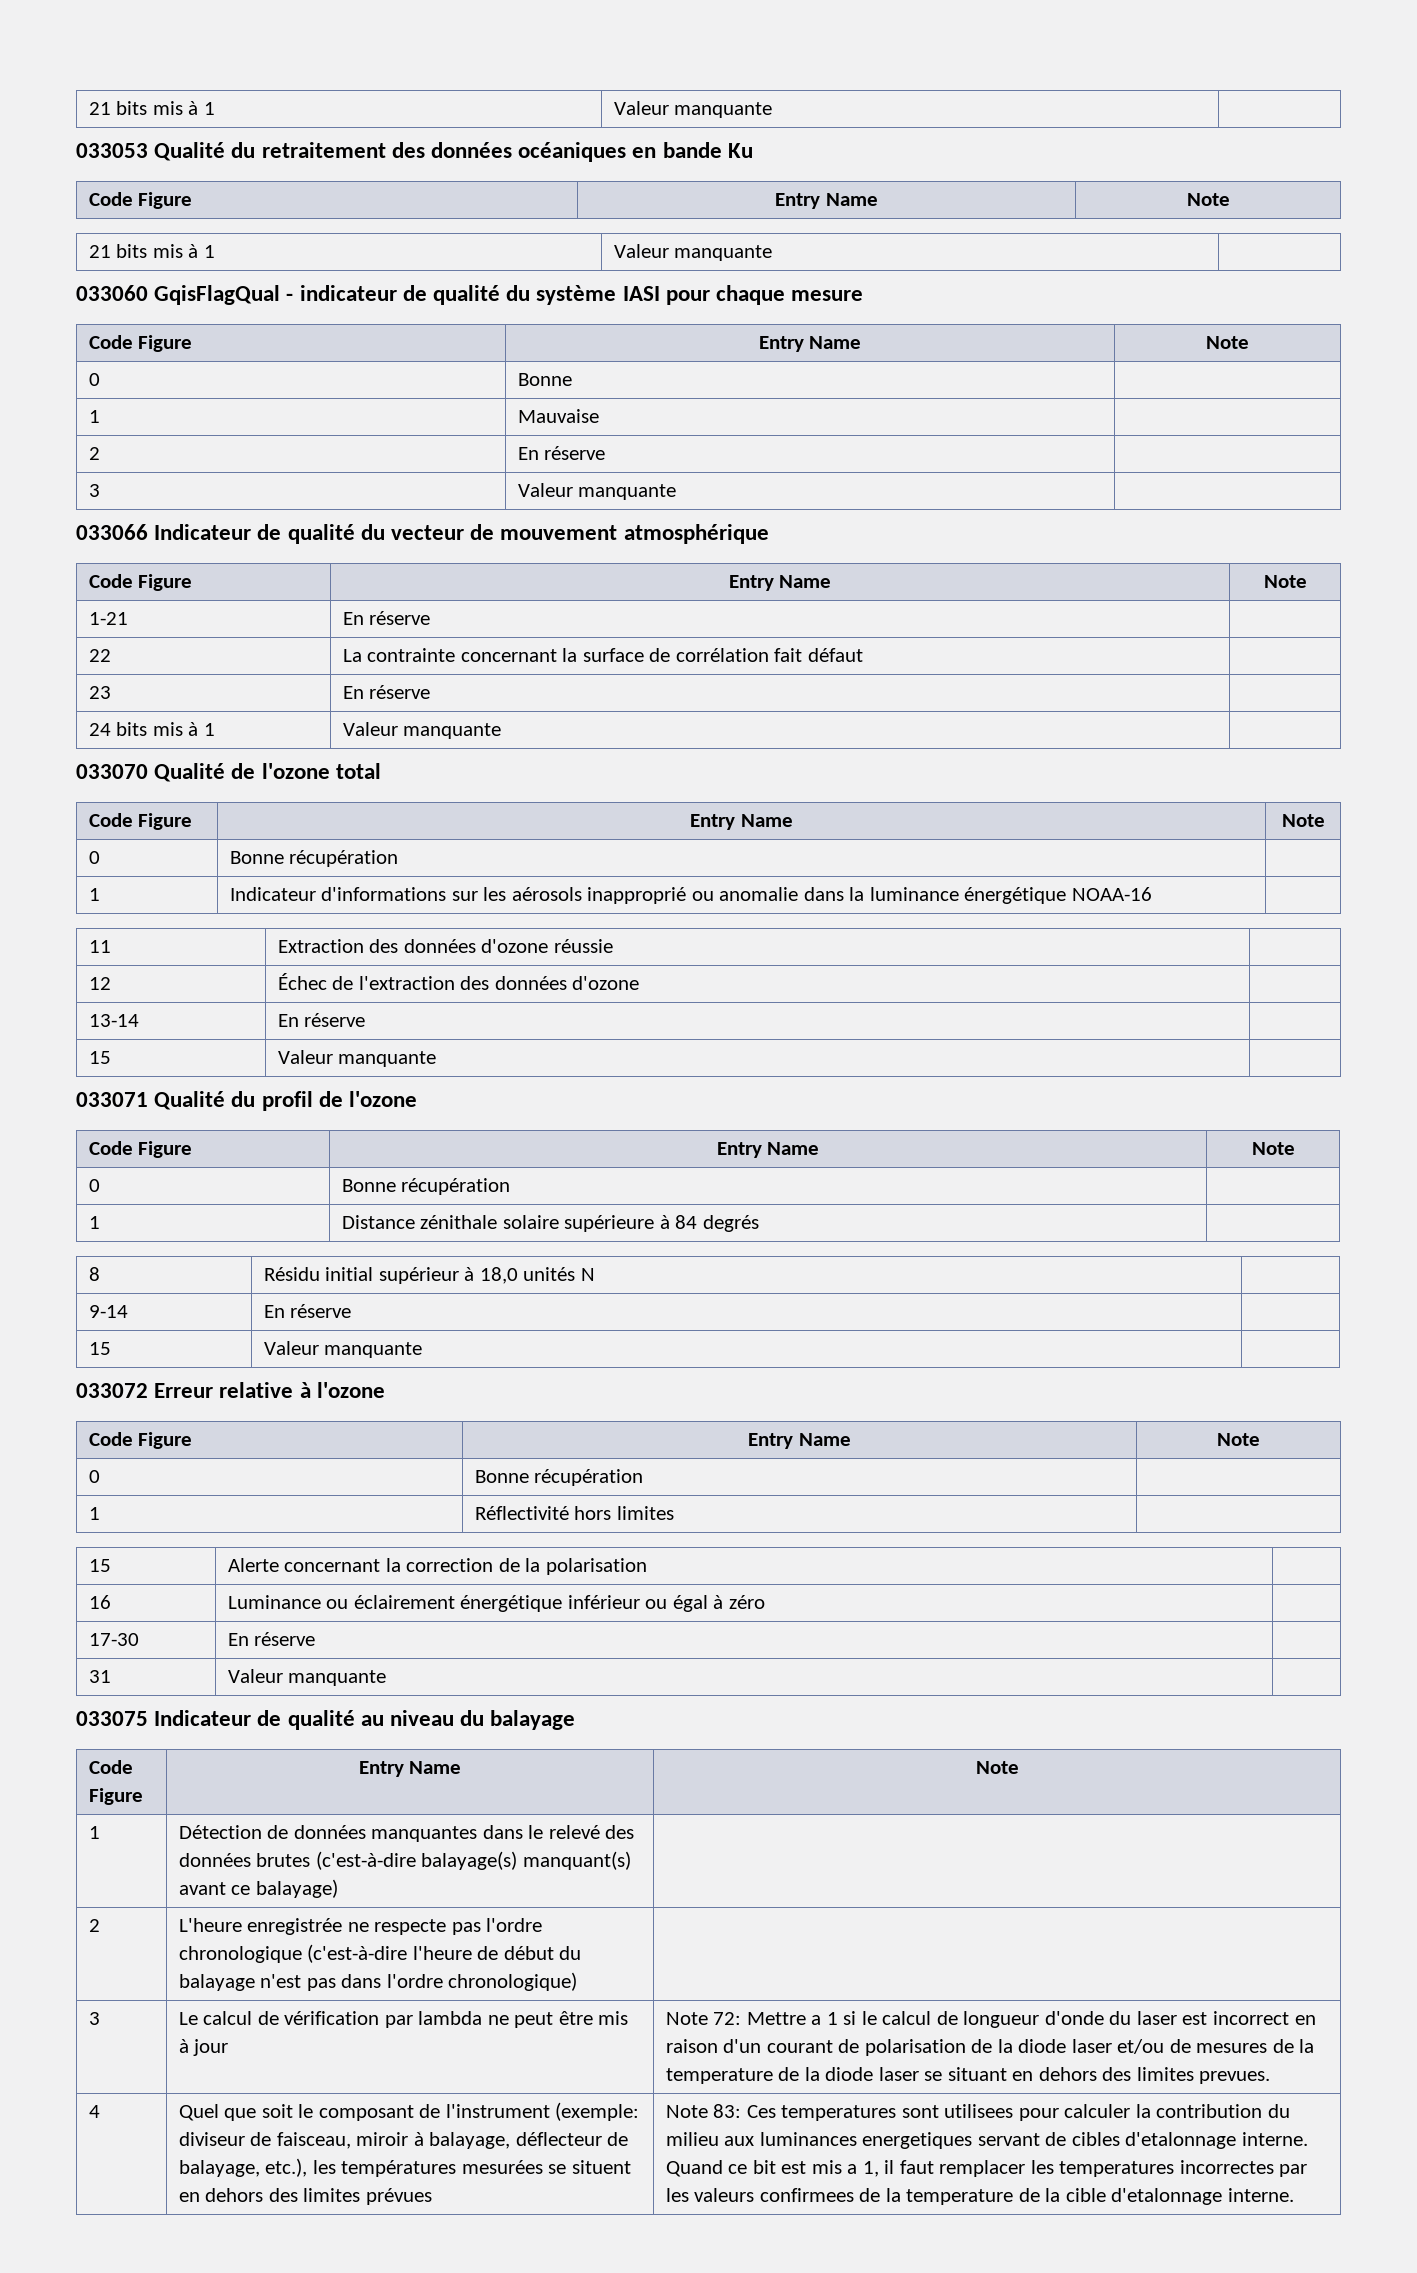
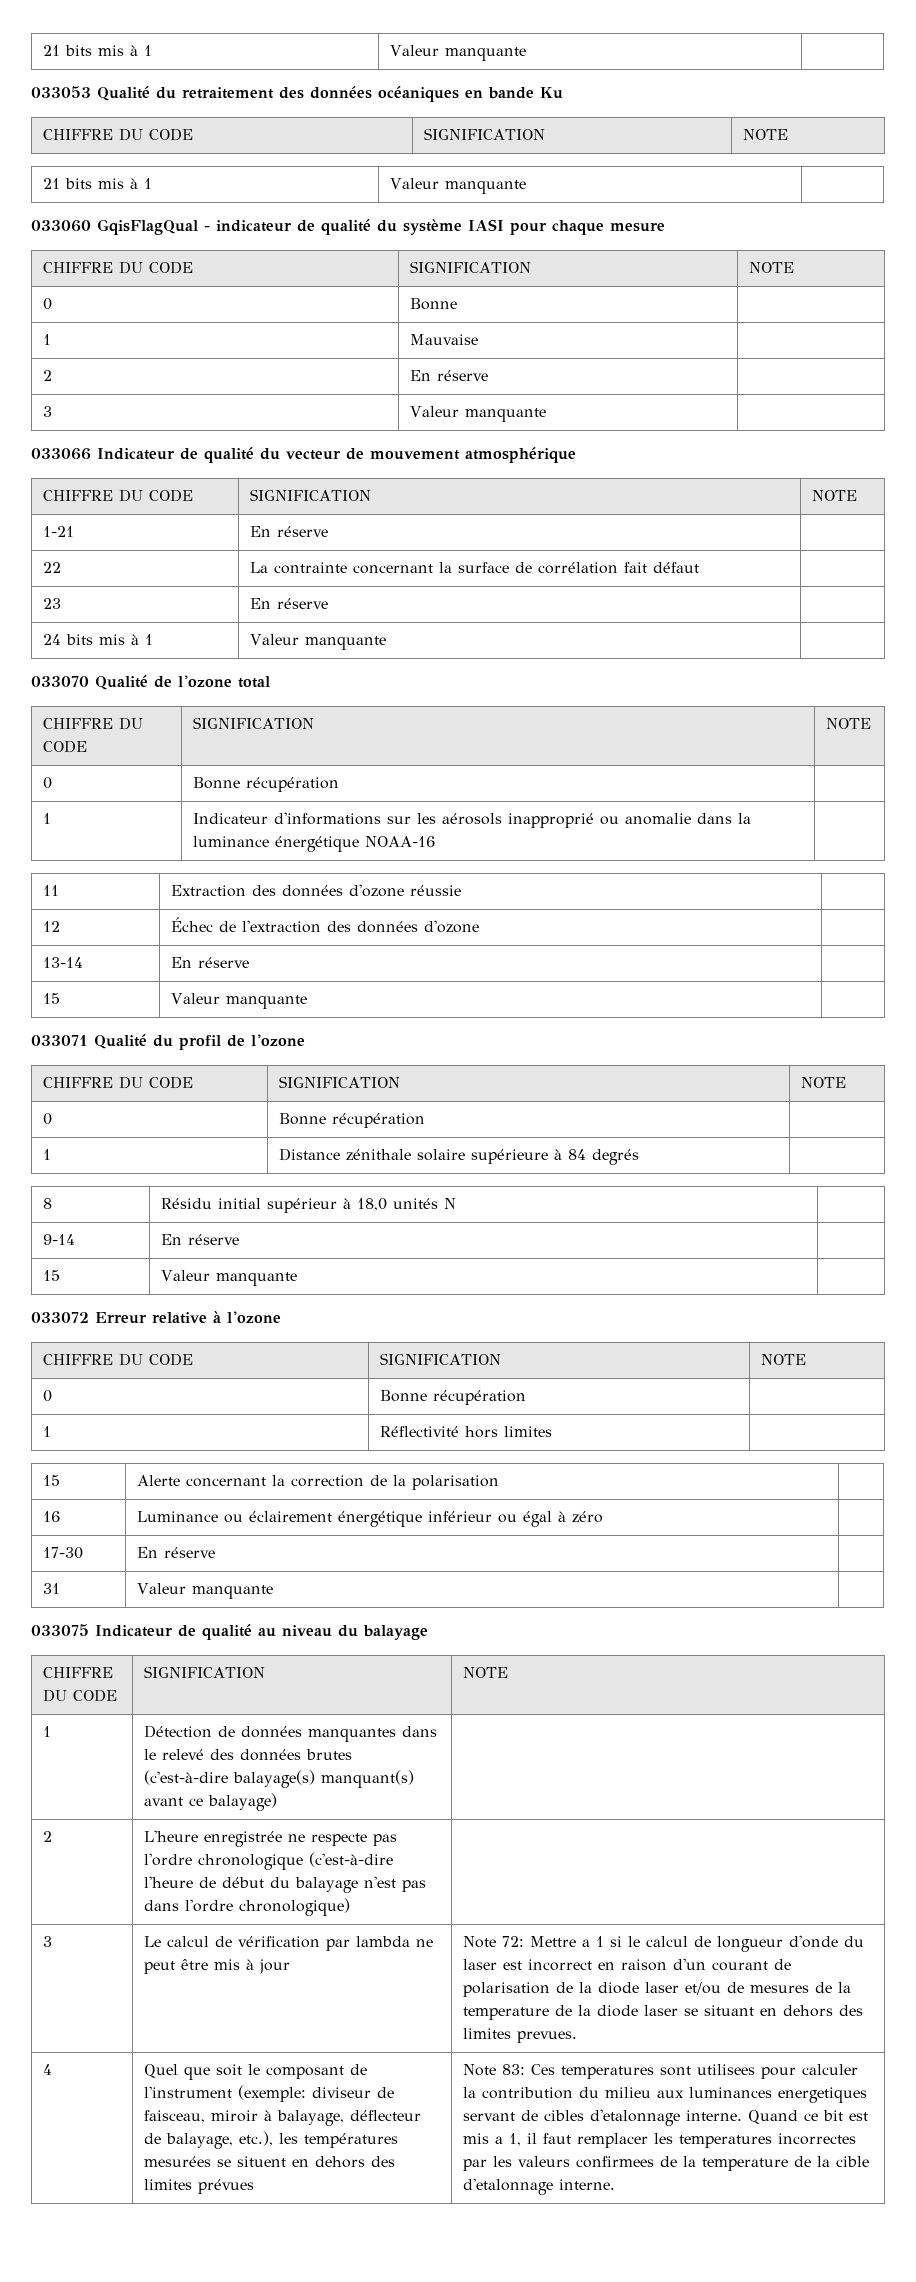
[88,192,193,209] [775,193,878,209] [1186,193,1230,206] Code Figure | Entry Name | Note -> [42,128,193,141] [423,128,545,140] [742,129,788,140] CHIFFRE DU CODE | SIGNIFICATION | NOTE
[88,335,193,352] [758,336,862,352] [1206,336,1249,349] Code Figure | Entry Name | Note -> [42,261,193,274] [409,261,531,273] [748,262,794,273] CHIFFRE DU CODE | SIGNIFICATION | NOTE
[88,574,193,591] [728,575,832,591] [1263,575,1307,588] Code Figure | Entry Name | Note -> [42,489,193,502] [249,489,371,501] [811,490,857,501] CHIFFRE DU CODE | SIGNIFICATION | NOTE
[88,813,193,830] [690,814,793,830] [1281,814,1325,827] Code Figure | Entry Name | Note -> [42,717,143,730] [42,740,87,753] [192,717,314,729] [825,718,871,729] CHIFFRE DU CODE | SIGNIFICATION | NOTE
[88,1141,193,1158] [716,1142,820,1158] [1251,1142,1295,1155] Code Figure | Entry Name | Note -> [42,1076,193,1089] [278,1076,400,1088] [800,1077,846,1088] CHIFFRE DU CODE | SIGNIFICATION | NOTE
[88,1432,193,1449] [748,1433,851,1449] [1217,1433,1260,1446] Code Figure | Entry Name | Note -> [42,1353,193,1366] [379,1353,501,1365] [760,1354,806,1365] CHIFFRE DU CODE | SIGNIFICATION | NOTE
[88,1760,133,1774] [88,1788,143,1805] [358,1761,462,1777] [975,1761,1019,1774] Code Figure | Entry Name | Note -> [42,1667,113,1678] [42,1689,117,1702] [143,1666,265,1678] [462,1667,508,1678] CHIFFRE DU CODE | SIGNIFICATION | NOTE

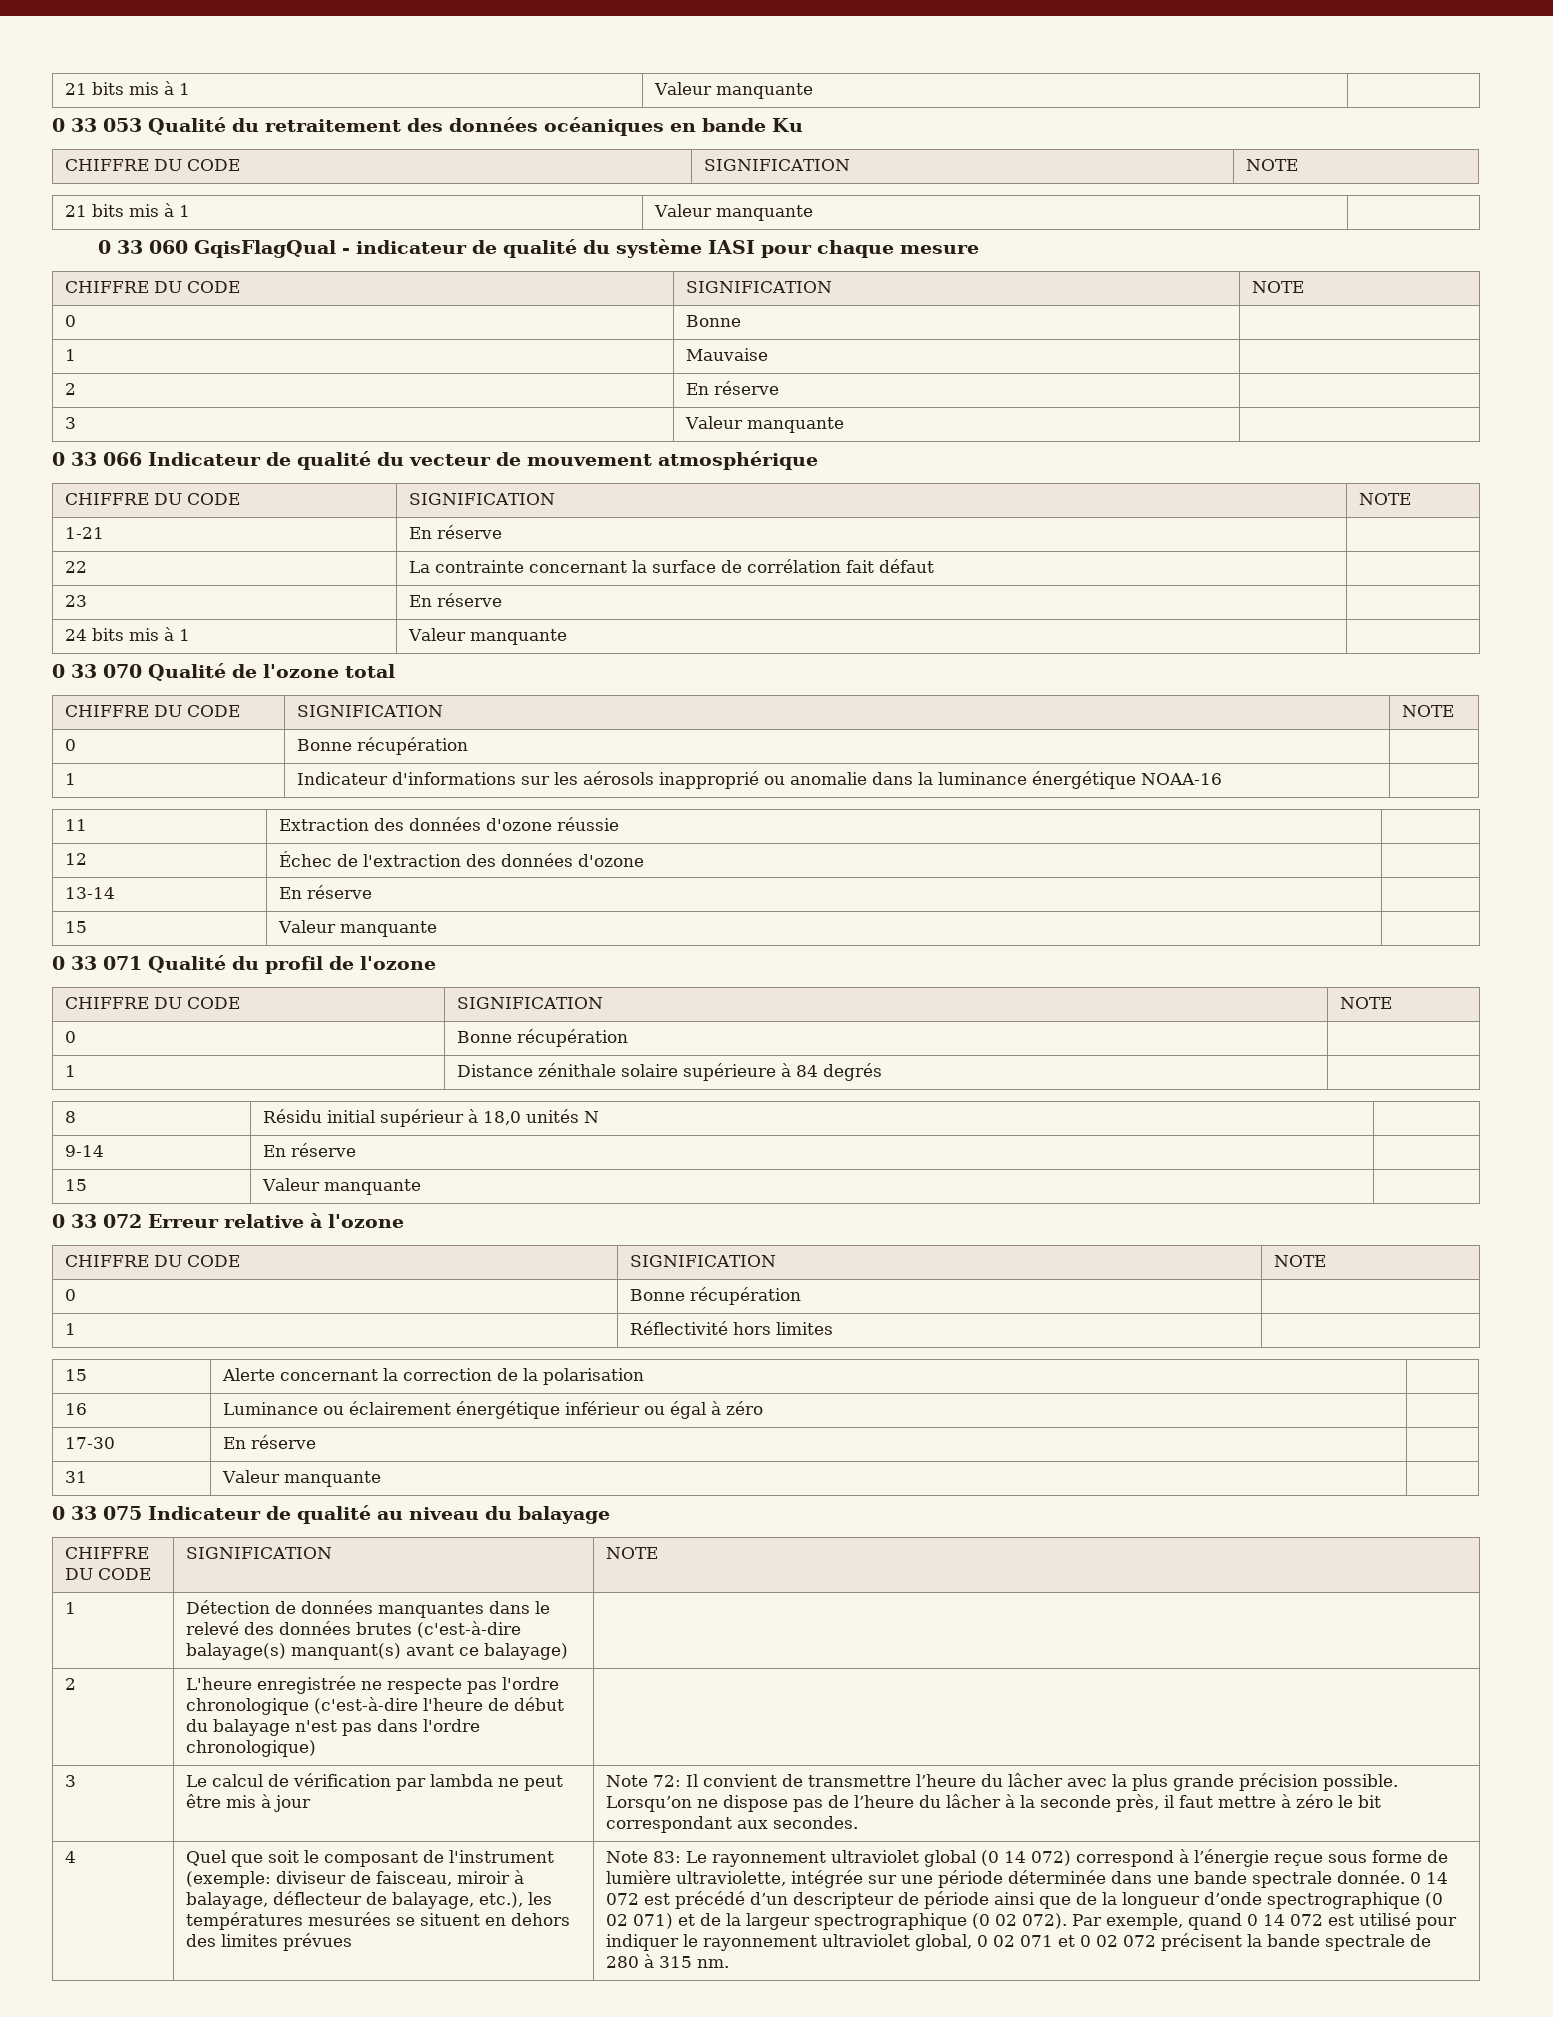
[42,45,152,56] [389,45,526,61] [31,86,91,98] 21 bits mis à 1 | Valeur manquante | // 033053 -> [64,81,190,95] [653,82,813,99] [52,118,142,132] 21 bits mis à 1 | Valeur manquante | // 0 33 053
[31,220,91,232] 033060 -> [98,240,189,254] 0 33 060
[31,448,91,460] 033066 -> [52,452,142,466] 0 33 066
[31,676,89,687] 033070 -> [52,664,142,678] 0 33 070
[31,1035,88,1046] 033071 -> [52,956,142,970] 0 33 071
[31,1312,89,1323] 033072 -> [52,1214,142,1228] 0 33 072
[31,1624,89,1636] 033075 -> [52,1506,142,1520] 0 33 075
[529,1935,864,1952] [462,1958,791,1971] [462,1982,851,1997] [462,2005,863,2020] [462,2028,577,2043] Mettre a 1 si le calcul de longueur d'onde du laser est incorrect en raison d'un courant de polarisation de la diode laser et/ou de mesures de la temperature de la diode laser se situant en dehors des limites prevues. -> [685,1773,1398,1791] [605,1794,1381,1812] [605,1816,858,1833] Il convient de transmettre l’heure du lâcher avec la plus grande précision possible. Lorsqu’on ne dispose pas de l’heure du lâcher à la seconde près, il faut mettre à zéro le bit correspondant aux secondes.
[530,2064,858,2079] [462,2087,867,2103] [462,2109,868,2126] [462,2133,856,2148] [462,2156,869,2171] [462,2178,615,2195] Ces temperatures sont utilisees pour calculer la contribution du milieu aux luminances energetiques servant de cibles d'etalonnage interne. Quand ce bit est mis a 1, il faut remplacer les temperatures incorrectes par les valeurs confirmees de la temperature de la cible d'etalonnage interne. -> [685,1849,1448,1867] [605,1870,1448,1888] [605,1891,1443,1909] [605,1912,1457,1930] [605,1933,1431,1951] [605,1954,729,1968] Le rayonnement ultraviolet global (0 14 072) correspond à l’énergie reçue sous forme de lumière ultraviolette, intégrée sur une période déterminée dans une bande spectrale donnée. 0 14 072 est précédé d’un descripteur de période ainsi que de la longueur d’onde spectrographique (0 02 071) et de la largeur spectrographique (0 02 072). Par exemple, quand 0 14 072 est utilisé pour indiquer le rayonnement ultraviolet global, 0 02 071 et 0 02 072 précisent la bande spectrale de 280 à 315 nm.

